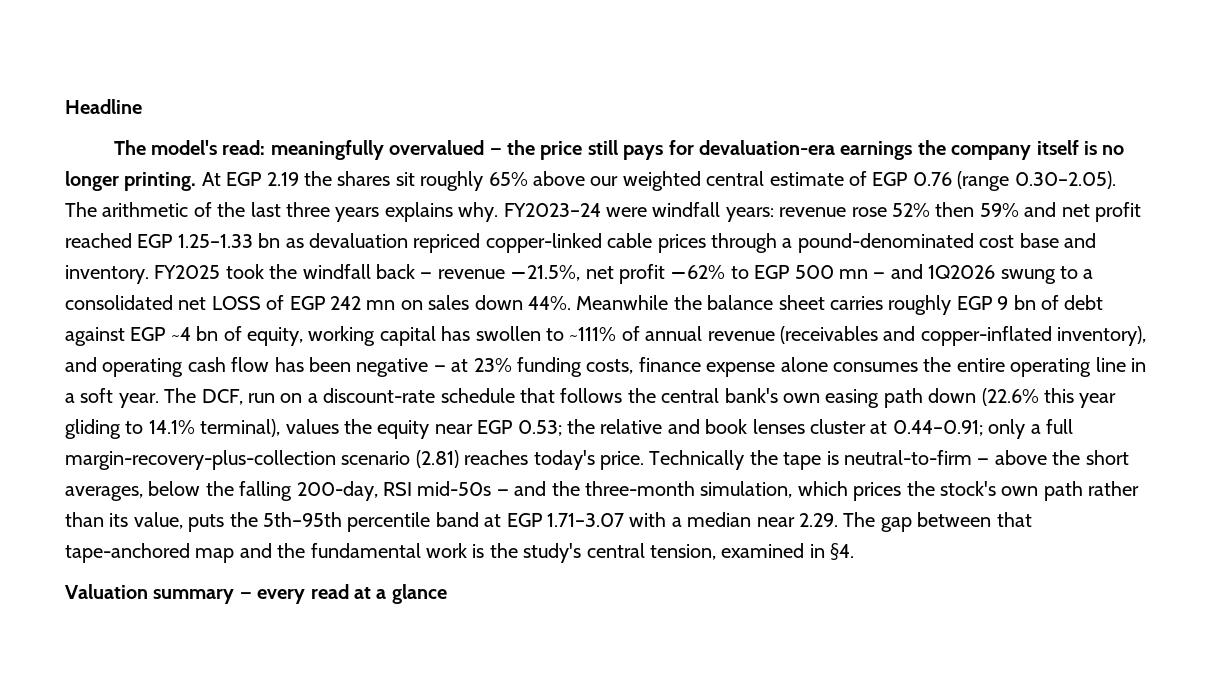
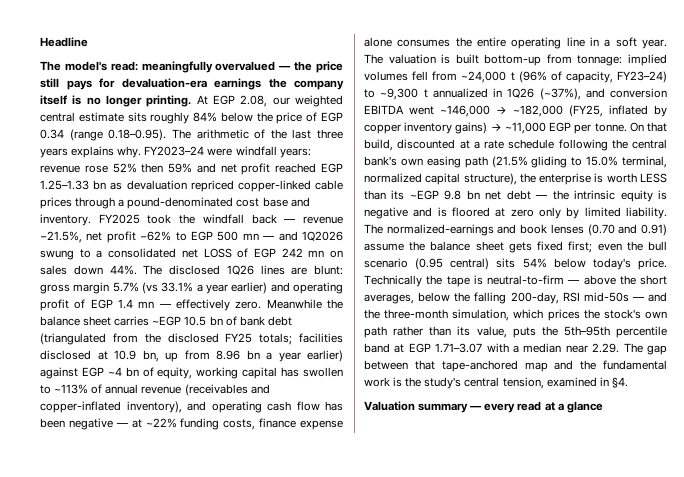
[266,171,1116,191] 2.19 the shares sit roughly 65% above our weighted central estimate of EGP 0.76 (range 0.30–2.05). -> [240,95,343,107] [40,112,343,124] [40,129,167,141] 2.08, our weighted central estimate sits roughly 84% below the price of EGP 0.34 (range 0.18–0.95).
(571, 303) none -> [143,265,343,275] [40,282,343,294] [40,299,262,311] The disclosed 1Q26 lines are blunt: gross margin 5.7% (vs 33.1% a year earlier) and operating profit of EGP 1.4 mn — effectively zero.
[888,295,1104,315] roughly EGP 9 bn of debt -> [152,316,292,326] [40,333,343,345] [40,350,343,362] ~EGP 10.5 bn of bank debt (triangulated from the disclosed FY25 totals; facilities disclosed at 10.9 bn, up from 8.96 bn a year earlier)
[569,327,617,341] ~111% -> [54,384,89,394] ~113%
[473,358,512,372] 23% -> [145,418,177,428] ~22%
[201,388,623,405] DCF, run on a discount-rate schedule that follows -> [388,54,667,66] [364,71,667,83] [364,88,667,100] [364,105,667,117] [364,122,667,134] [364,139,608,151] valuation is built bottom-up from tonnage: implied volumes fell from ~24,000 t (96% of capacity, FY23–24) to ~9,300 t annualized in 1Q26 (~37%), and conversion EBITDA went ~146,000 → ~182,000 (FY25, inflated by copper inventory gains) → ~11,000 EGP per tonne. On that build, discounted at a rate schedule following
[928,388,1117,408] [65,419,1073,439] [65,450,529,470] down (22.6% this year gliding to 14.1% terminal), values the equity near EGP 0.53; the relative and book lenses cluster at 0.44–0.91; only a full margin-recovery-plus-collection scenario (2.81) reaches -> [491,156,667,168] [364,173,667,185] [364,190,667,202] [364,207,667,219] [364,224,667,236] [364,241,667,253] [364,258,586,270] (21.5% gliding to 15.0% terminal, normalized capital structure), the enterprise is worth LESS than its ~EGP 9.8 bn net debt — the intrinsic equity is negative and is floored at zero only by limited liability. The normalized-earnings and book lenses (0.70 and 0.91) assume the balance sheet gets fixed first; even the bull scenario (0.95 central) sits 54% below

